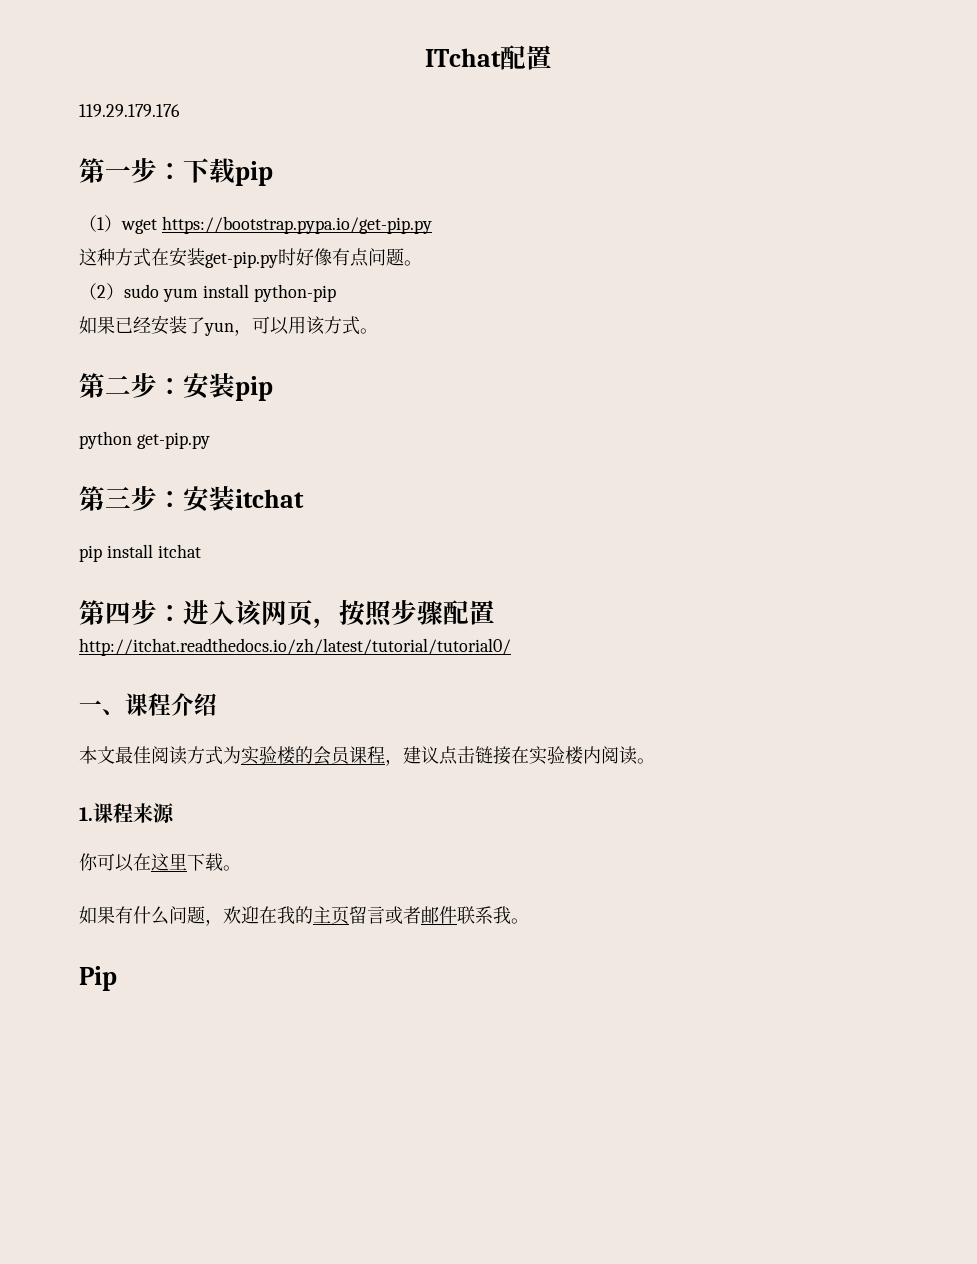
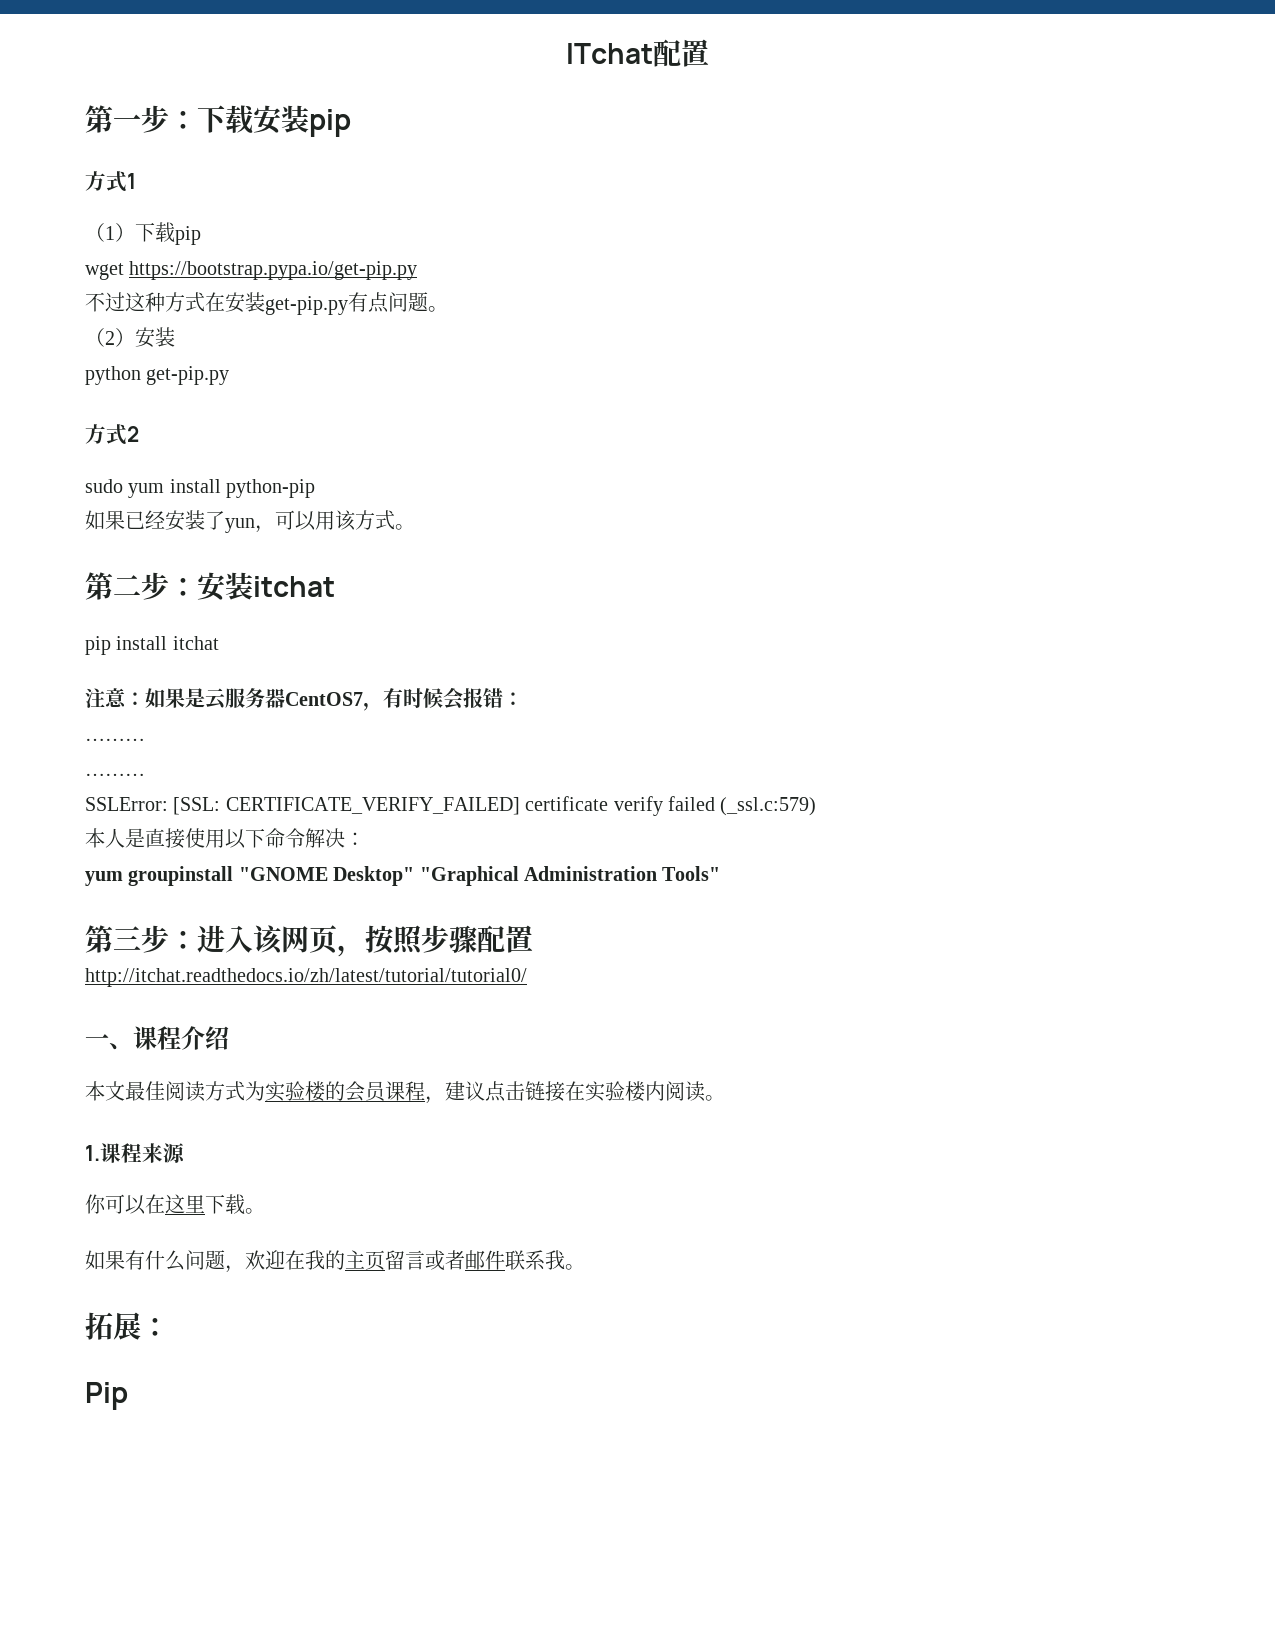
[79,104,180,117] // 119.29.179.176 -> (709, 53) none
[235,161,273,186] pip -> [253,105,351,137] [85,171,136,192] 安装pip // 方式1
(122, 223) none -> [135,222,201,245] 下载pip //
(432, 225) none -> [85,292,125,312] 不过
[278,248,332,266] 时好像 -> (348, 305) none
(124, 291) none -> [135,327,175,348] [85,366,230,385] [85,424,139,445] 安装 // python get-pip.py // 方式2 //
[235,376,273,401] [79,431,210,449] [79,486,304,512] [79,544,201,562] [79,600,131,625] pip // python get-pip.py // 第三步：安装itchat // pip install itchat // 第四 -> [253,576,335,597] [85,636,219,655] [85,687,523,711] [85,738,145,741] [85,773,145,776] [85,796,817,816] [85,828,365,849] [85,866,721,886] [85,925,141,953] itchat // pip install itchat // 注意：如果是云服务器CentOS7，有时候会报错： // ……… // ……… // SSLError: [SSL: CERTIFICATE_VERIFY_FAILED] certificate verify failed (_ssl.c:579) // 本人是直接使用以下命令解决： // yum groupinstall "GNOME Desktop" "Graphical Administration Tools" // 第三
(529, 921) none -> [85,1312,169,1340] // 拓展：

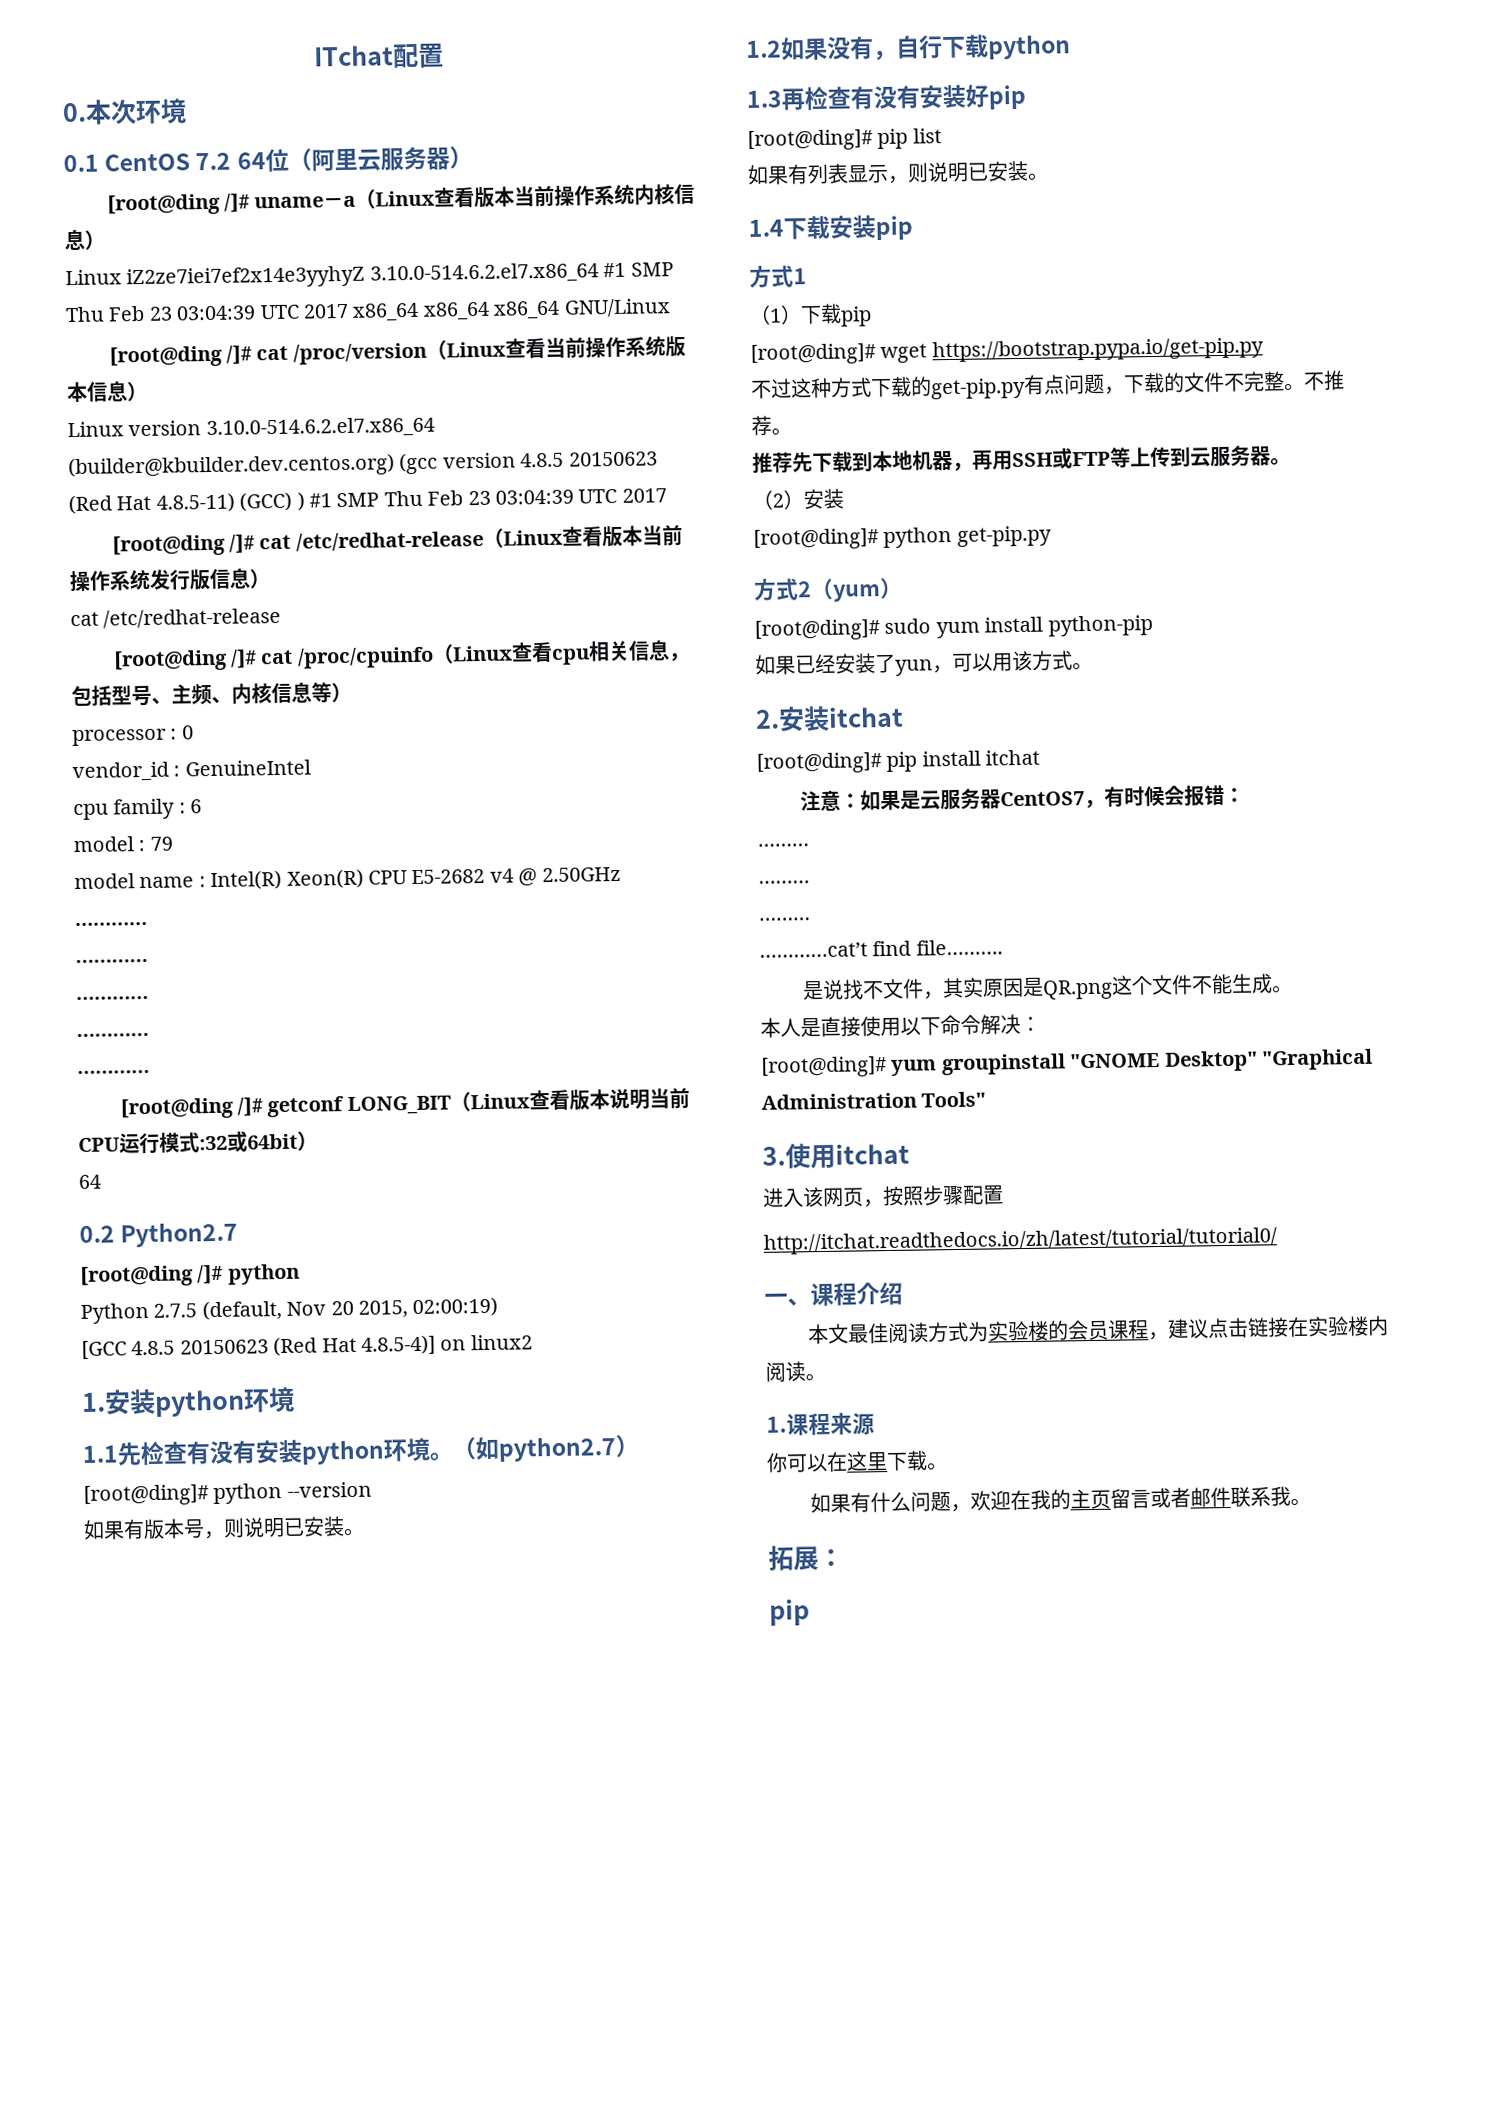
[85,105,197,133] 第一步： -> [62,98,187,125] [63,146,473,173] [106,183,696,216] [64,228,106,251] [65,262,674,290] [65,298,671,323] [108,335,686,368] [66,380,148,403] [67,416,435,440] [68,451,658,480] [68,488,667,515] [111,524,683,557] [69,567,271,593] [70,607,282,629] [112,639,690,672] [71,681,352,707] [72,725,194,747] [72,759,311,783] [73,798,203,821] [73,836,173,853] [74,866,621,891] [74,921,148,927] [75,958,148,964] [76,995,149,1001] [76,1032,149,1038] [77,1069,150,1075] [119,1087,690,1120] [78,1130,318,1155] [78,1174,101,1190] [79,1221,239,1248] [80,1263,300,1288] [80,1296,499,1324] [81,1334,533,1360] [81,1386,295,1417] [82,1434,639,1467] [83,1481,372,1506] [83,1516,365,1540] [745,34,1071,61] [746,84,1027,111] [747,128,942,151] [747,160,1049,185] [748,219,784,237] 0.本次环境 // 0.1 CentOS 7.2 64位（阿里云服务器） // [root@ding /]# uname－a（Linux查看版本当前操作系统内核信息） // Linux iZ2ze7iei7ef2x14e3yyhyZ 3.10.0-514.6.2.el7.x86_64 #1 SMP Thu Feb 23 03:04:39 UTC 2017 x86_64 x86_64 x86_64 GNU/Linux // [root@ding /]# cat /proc/version（Linux查看当前操作系统版本信息） // Linux version 3.10.0-514.6.2.el7.x86_64 (builder@kbuilder.dev.centos.org) (gcc version 4.8.5 20150623 (Red Hat 4.8.5-11) (GCC) ) #1 SMP Thu Feb 23 03:04:39 UTC 2017 // [root@ding /]# cat /etc/redhat-release（Linux查看版本当前操作系统发行版信息） // cat /etc/redhat-release // [root@ding /]# cat /proc/cpuinfo（Linux查看cpu相关信息，包括型号、主频、内核信息等） // processor : 0 // vendor_id : GenuineIntel // cpu family : 6 // model : 79 // model name : Intel(R) Xeon(R) CPU E5-2682 v4 @ 2.50GHz // ………… // ………… // ………… // ………… // ………… // [root@ding /]# getconf LONG_BIT（Linux查看版本说明当前CPU运行模式:32或64bit） // 64 // 0.2 Python2.7 // [root@ding /]# python // Python 2.7.5 (default, Nov 20 2015, 02:00:19) // [GCC 4.8.5 20150623 (Red Hat 4.8.5-4)] on linux2 // 1.安装python环境 // 1.1先检查有没有安装python环境。（如python2.7） // [root@ding]# python --version // 如果有版本号，则说明已安装。 // 1.2如果没有，自行下载python // 1.3再检查有没有安装好pip // [root@ding]# pip list // 如果有列表显示，则说明已安装。 // 1.4
(201, 235) none -> [750,343,876,365] [root@ding]#
[205,292,265,313] 在安装 -> [871,376,932,398] 下载的
(428, 302) none -> [1104,370,1345,395] [751,415,792,436] [752,445,1271,474] ，下载的文件不完整。不推荐。 // 推荐先下载到本地机器，再用SSH或FTP等上传到云服务器
(175, 337) none -> [753,528,879,550] [root@ding]#
(139, 434) // -> [810,577,903,602] [754,619,880,641] （yum） // [root@ding]#
[85,572,197,600] 第二步： -> [755,709,780,729] 2.
(335, 586) none -> [756,752,882,774] [root@ding]#
[85,796,817,816] SSLError: [SSL: CERTIFICATE_VERIFY_FAILED] certificate verify failed (_ssl.c:579) -> [758,917,811,921] [759,939,1003,958] [801,973,1293,1001] ……… // …………cat’t find file………. // 是说找不文件，其实原因是QR.png这个文件不能生成。
(365, 839) none -> [761,1056,887,1078] [root@ding]#
[85,925,197,953] 第三步： -> [762,1143,910,1170] 3.使用itchat //
[85,1382,128,1410] Pip -> [769,1599,810,1626] pip

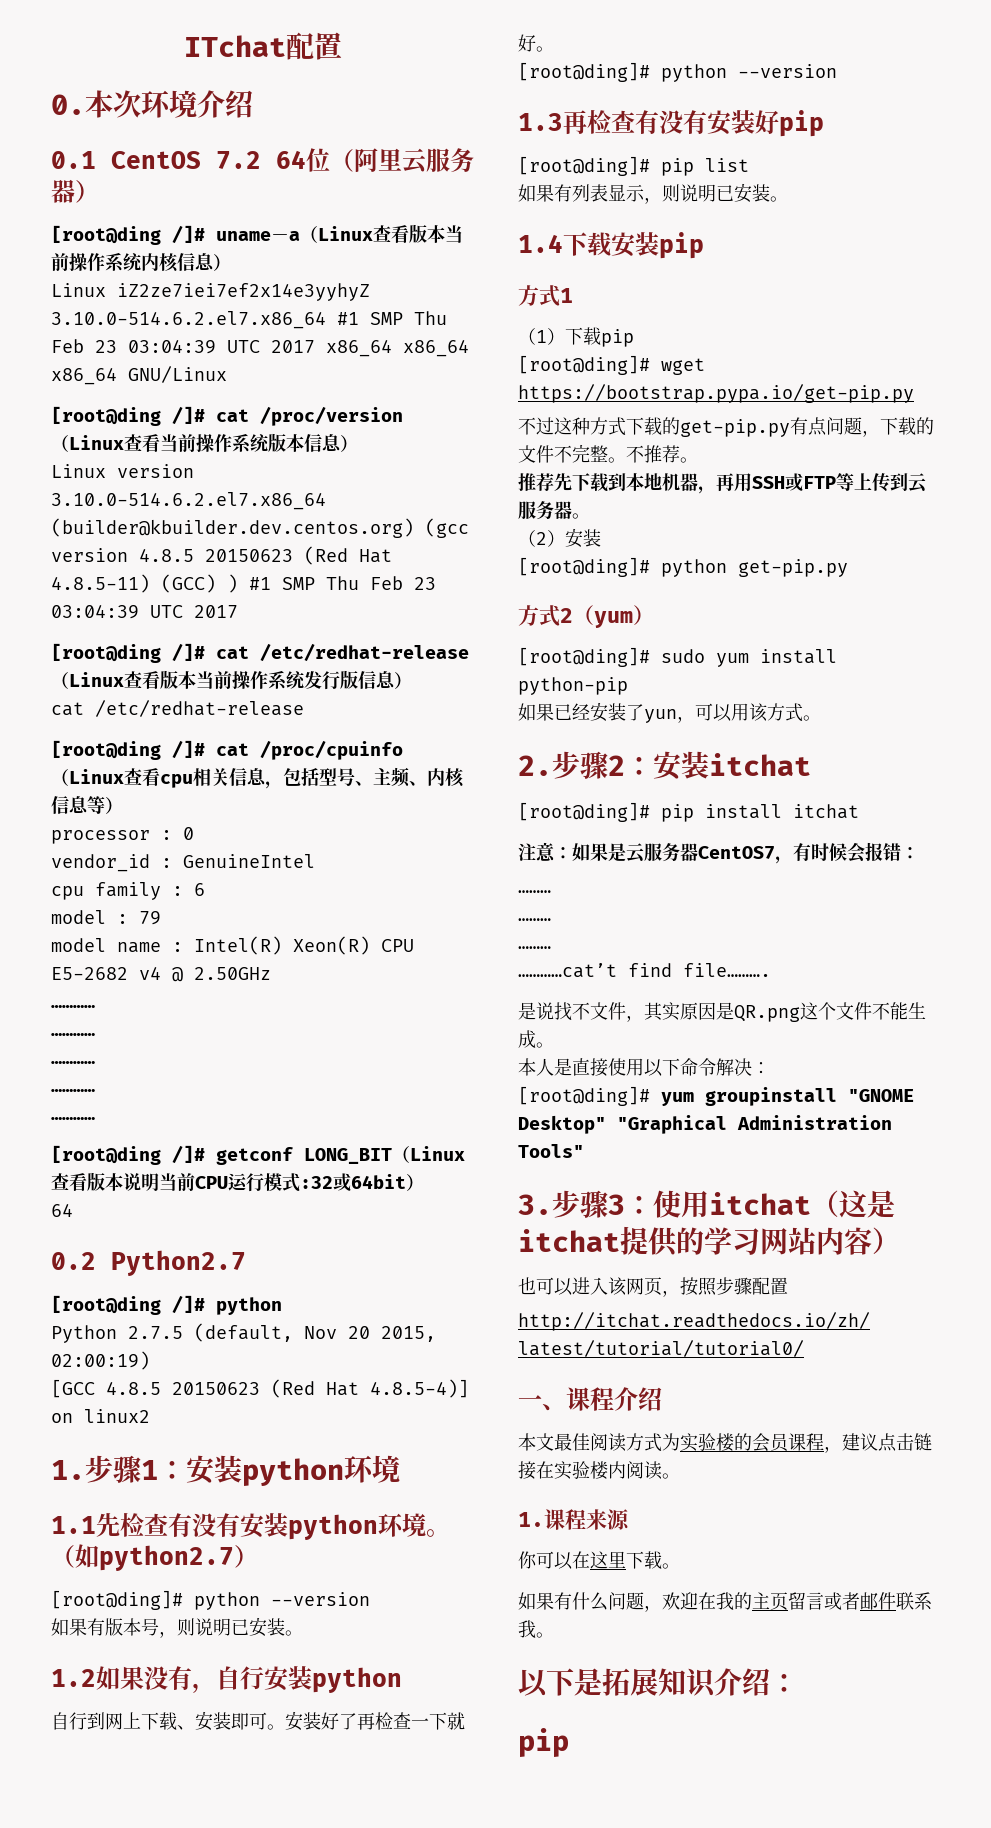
(187, 111) none -> [197,90,253,118] 介绍
(106, 1402) none -> [85,1455,186,1483] 步骤1：
[941,34,1071,60] 下载python -> [264,1666,402,1693] [51,1711,465,1731] [518,34,554,52] [518,62,837,82] 安装python // 自行到网上下载、安装即可。安装好了再检查一下就好。 // [root@ding]# python --version
(780, 719) none -> [552,751,653,779] 步骤2：
(786, 1156) none -> [552,1190,653,1218] 步骤3：
(910, 1154) // -> [811,1190,895,1218] [518,1226,900,1257] [518,1277,573,1296] （这是itchat提供的学习网站内容） // 也可以
[768,1545,819,1571] 拓展 -> [518,1668,770,1698] 以下是拓展知识介绍

